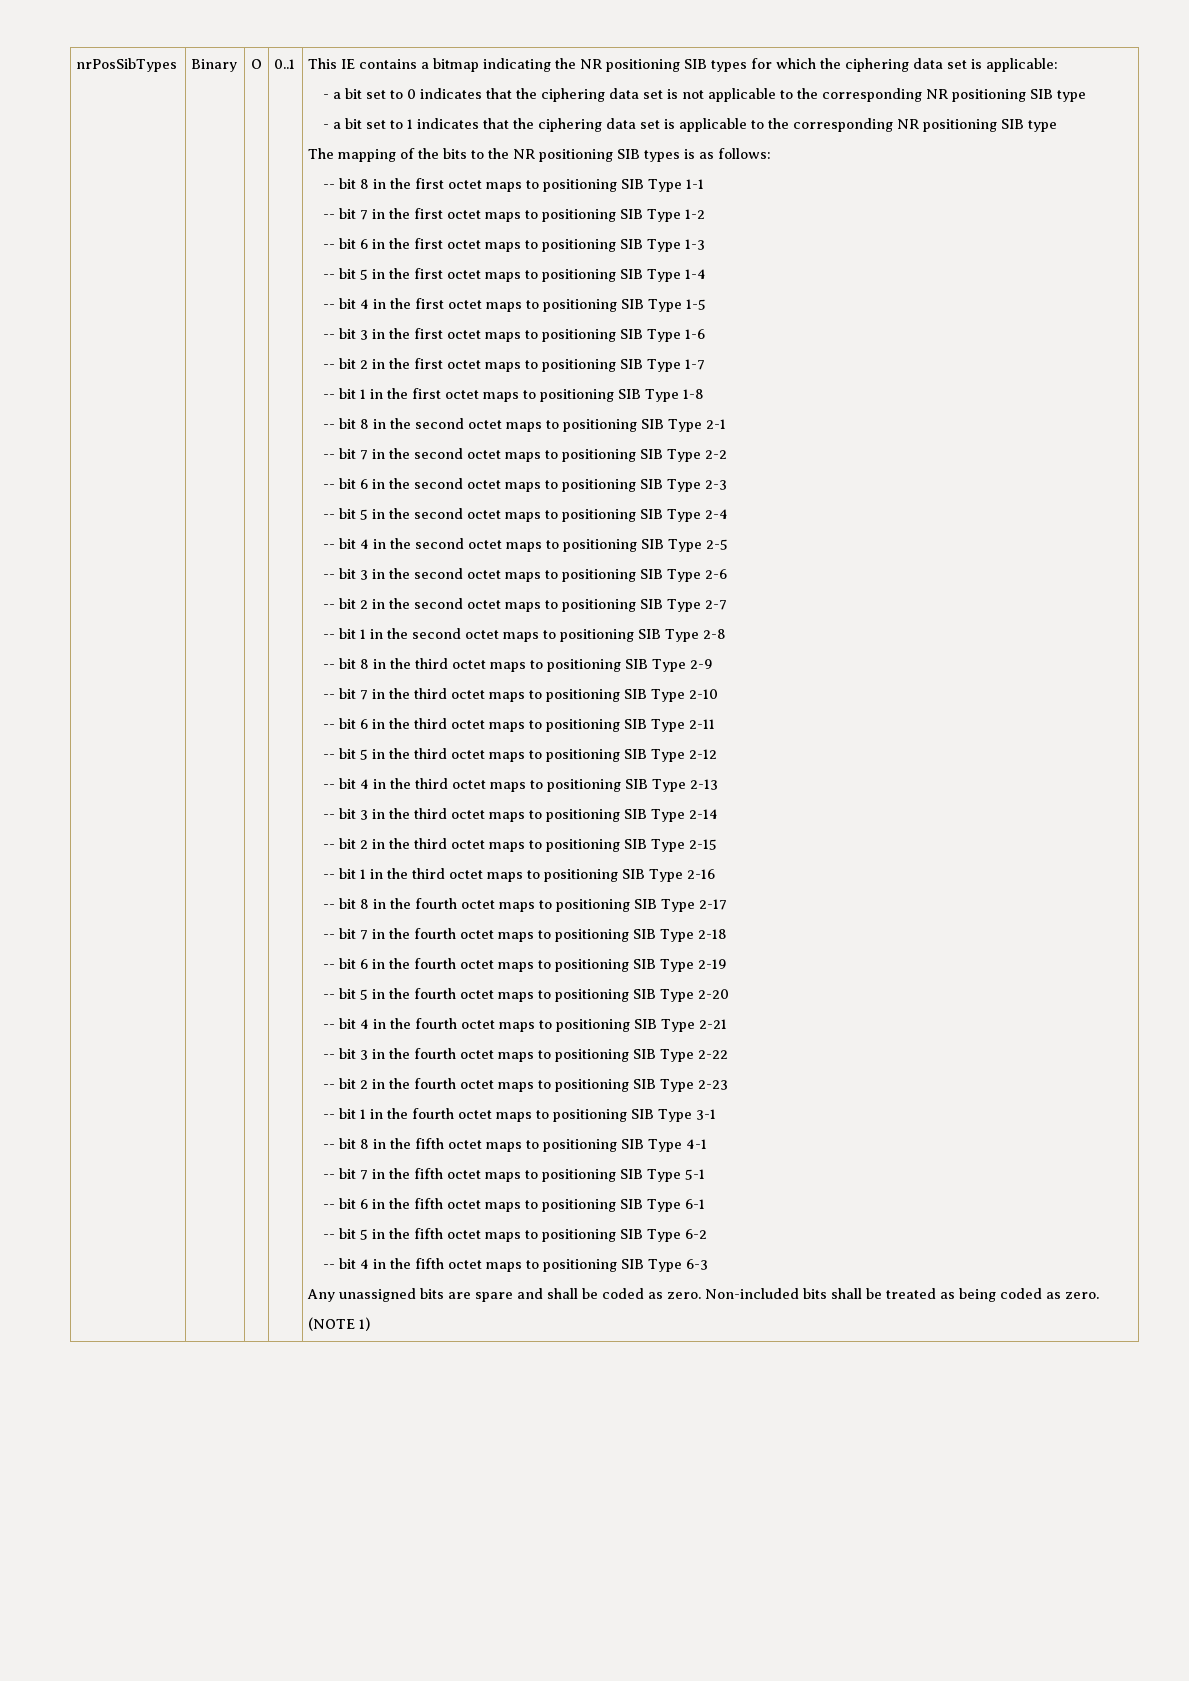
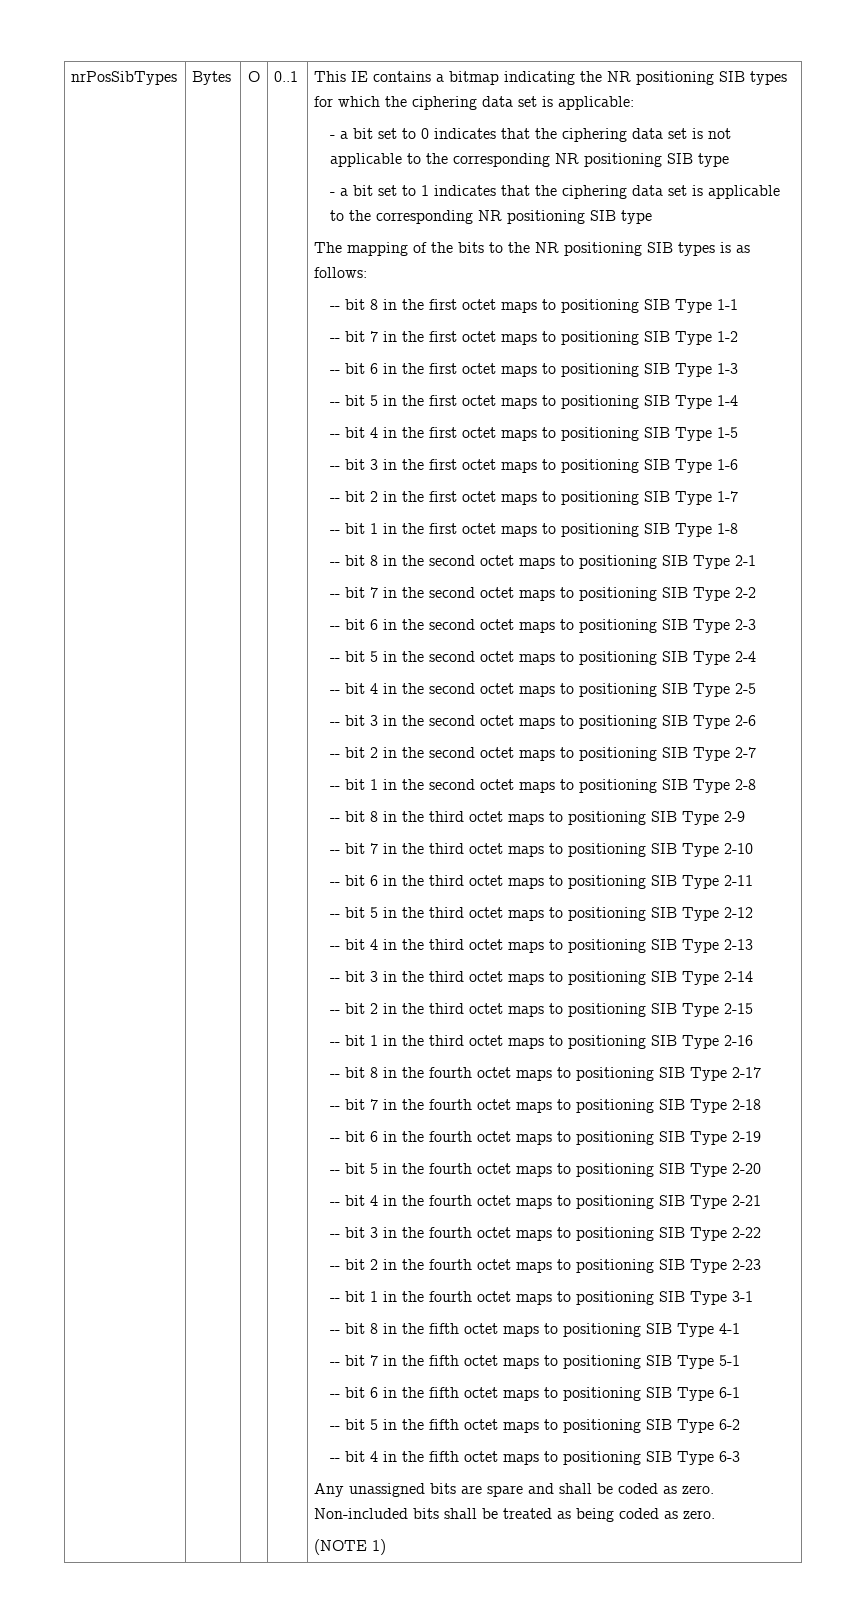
[190,59,237,72] Binary -> [192,71,232,85] Bytes

